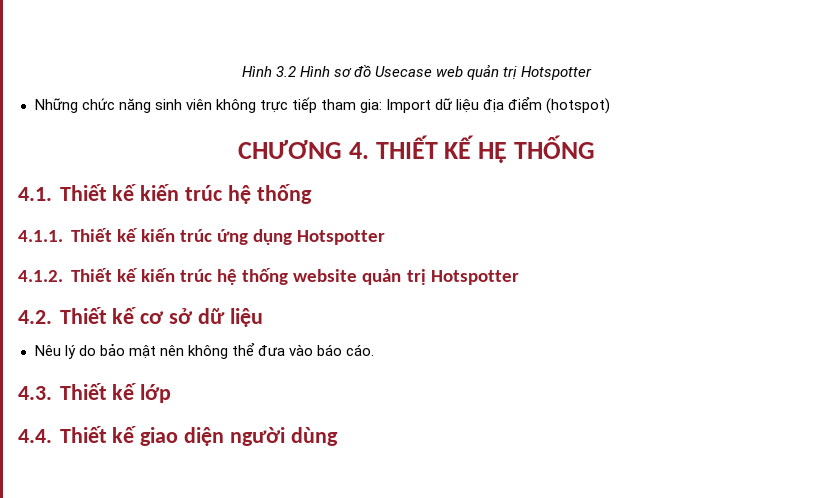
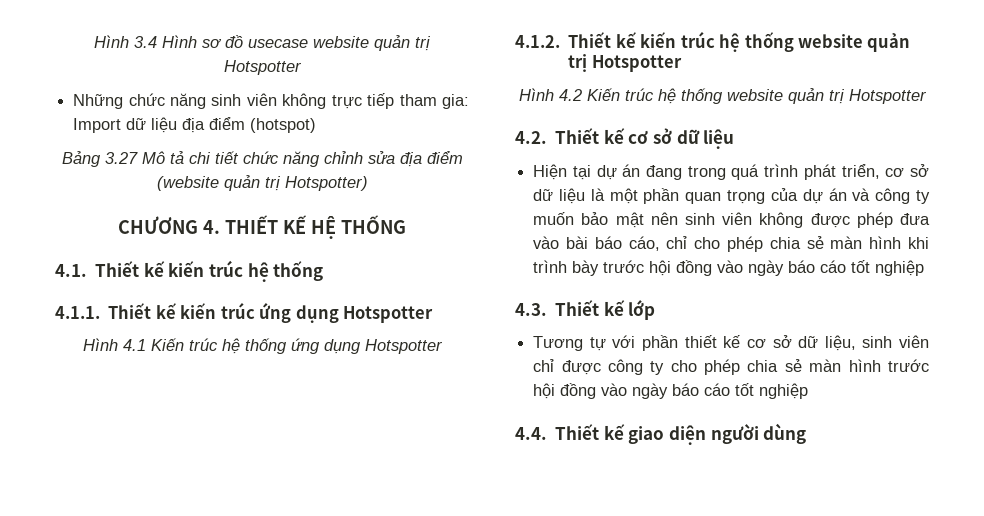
[241,66,296,77] Hình 3.2 -> [94,35,157,48] Hình 3.4
[375,66,464,77] Usecase web -> [248,36,369,48] usecase website
(611, 106) none -> [61,151,463,167] [156,175,368,191] // Bảng 3.27 Mô tả chi tiết chức năng chỉnh sửa địa điểm (website quản trị Hotspotter)
(386, 237) none -> [82,338,443,354] // Hình 4.1 Kiến trúc hệ thống ứng dụng Hotspotter
(519, 277) none -> [518,88,927,104] // Hình 4.2 Kiến trúc hệ thống website quản trị Hotspotter
[34,343,375,359] [18,383,172,403] Nêu lý do bảo mật nên không thể đưa vào báo cáo. // 4.3. Thiết kế lớp -> [533,164,929,180] [533,188,930,204] [533,212,930,228] [533,236,930,252] [533,260,925,276] [515,300,656,320] [533,335,929,351] [533,359,929,375] [533,383,809,399] Hiện tại dự án đang trong quá trình phát triển, cơ sở dữ liệu là một phần quan trọng của dự án và công ty muốn bảo mật nên sinh viên không được phép đưa vào bài báo cáo, chỉ cho phép chia sẻ màn hình khi trình bày trước hội đồng vào ngày báo cáo tốt nghiệp // 4.3. Thiết kế lớp // Tương tự với phần thiết kế cơ sở dữ liệu, sinh viên chỉ được công ty cho phép chia sẻ màn hình trước hội đồng vào ngày báo cáo tốt nghiệp

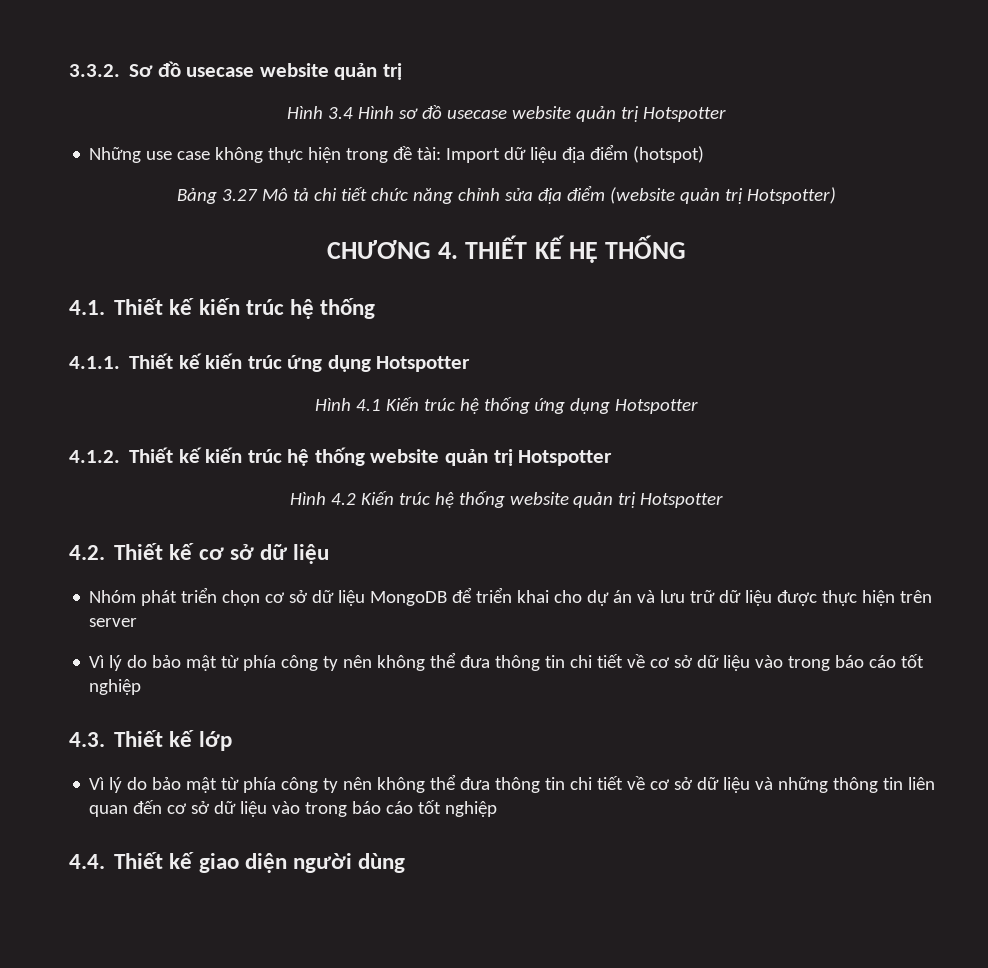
(94, 41) none -> [69,61,402,80] 3.3.2. Sơ đồ usecase website quản trị //
[128,93,470,109] chức năng sinh viên không trực tiếp tham gia: -> [146,146,442,163] use case không thực hiện trong đề tài:
[533,164,929,180] [533,188,930,204] [533,212,930,228] [533,236,930,252] [533,260,785,276] Hiện tại dự án đang trong quá trình phát triển, cơ sở dữ liệu là một phần quan trọng của dự án và công ty muốn bảo mật nên sinh viên không được phép đưa vào bài báo cáo, chỉ cho phép chia sẻ màn hình khi trình bày trước hội đồng vào ngày -> [89,587,933,606] [89,618,138,627] [89,652,831,671] Nhóm phát triển chọn cơ sở dữ liệu MongoDB để triển khai cho dự án và lưu trữ dữ liệu được thực hiện trên server // Vì lý do bảo mật từ phía công ty nên không thể đưa thông tin chi tiết về cơ sở dữ liệu vào trong
[533,335,929,351] [533,359,929,375] [533,383,669,399] Tương tự với phần thiết kế cơ sở dữ liệu, sinh viên chỉ được công ty cho phép chia sẻ màn hình trước hội đồng vào ngày -> [89,774,936,793] [89,800,348,817] Vì lý do bảo mật từ phía công ty nên không thể đưa thông tin chi tiết về cơ sở dữ liệu và những thông tin liên quan đến cơ sở dữ liệu vào trong

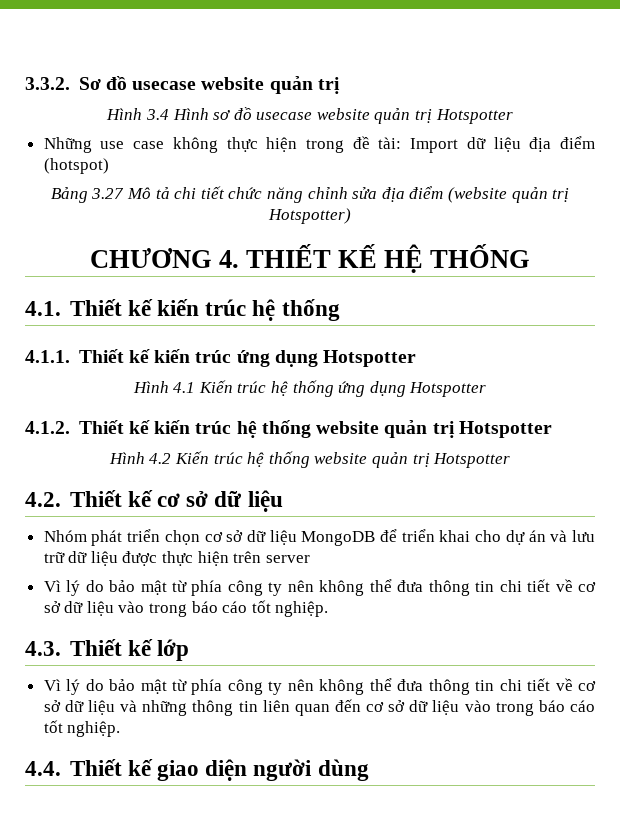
[89,679,142,695] nghiệp -> [275,601,329,617] nghiệp.
[445,801,498,817] nghiệp -> [67,721,121,737] nghiệp.

